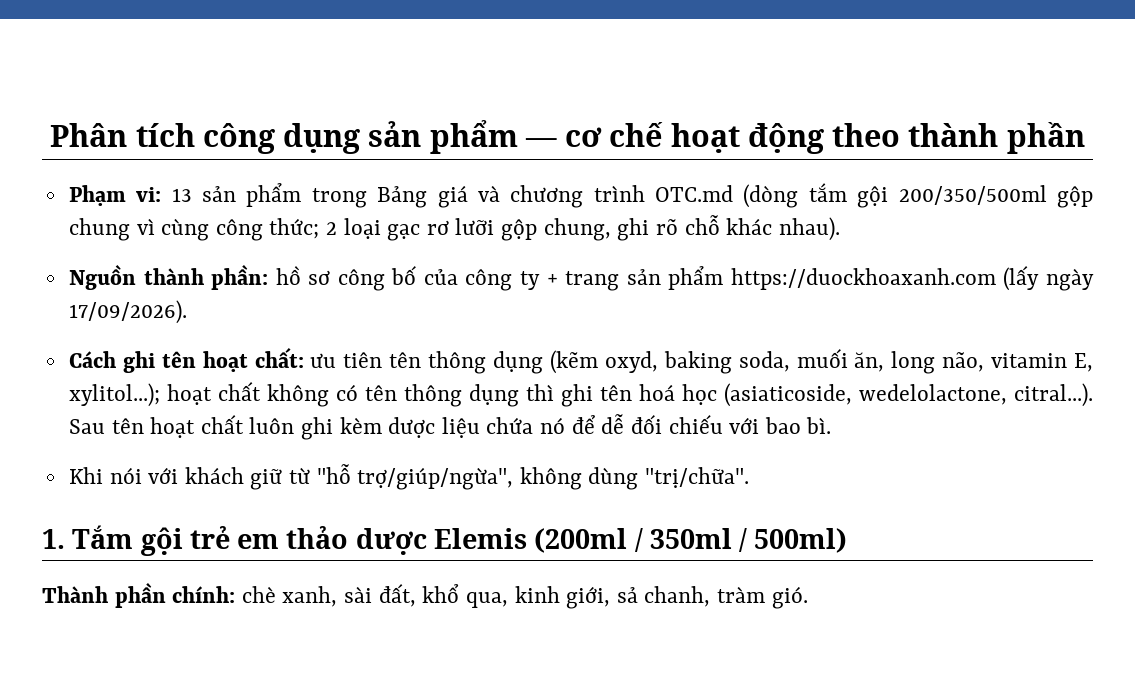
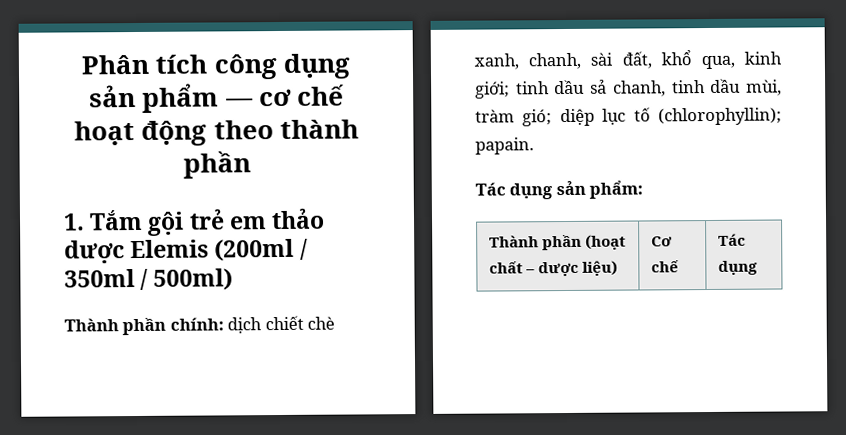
[68,183,1093,208] [68,215,840,241] [68,265,1094,291] [68,300,187,324] [68,348,1094,374] [68,382,1093,407] [68,414,832,440] [68,464,750,490] // Phạm vi: 13 sản phẩm trong Bảng giá và chương trình OTC.md (dòng tắm gội 200/350/500ml gộp chung vì cùng công thức; 2 loại gạc rơ lưỡi gộp chung, ghi rõ chỗ khác nhau). // Nguồn thành phần: hồ sơ công bố của công ty + trang sản phẩm https://duockhoaxanh.com (lấy ngày 17/09/2026). // Cách ghi tên hoạt chất: ưu tiên tên thông dụng (kẽm oxyd, baking soda, muối ăn, long não, vitamin E, xylitol...); hoạt chất không có tên thông dụng thì ghi tên hoá học (asiaticoside, wedelolactone, citral...). Sau tên hoạt chất luôn ghi kèm dược liệu chứa nó để dễ đối chiếu với bao bì. // Khi nói với khách giữ từ "hỗ trợ/giúp/ngừa", không dùng "trị/chữa". -> (251, 165) none
(236, 594) none -> [227,315,304,334] dịch chiết
(338, 596) none -> [528,52,582,70] chanh,
[566,586,808,609] giới, sả chanh, tràm gió. -> [475,78,782,99] [475,107,782,127] [475,137,534,155] [475,180,644,200] [489,234,627,251] [489,260,619,277] [651,236,673,247] [651,260,680,273] [718,233,747,246] [718,260,759,275] giới; tinh dầu sả chanh, tinh dầu mùi, tràm gió; diệp lục tố (chlorophyllin); papain. // Tác dụng sản phẩm: // Thành phần (hoạt chất – dược liệu) | Cơ chế | Tác dụng

